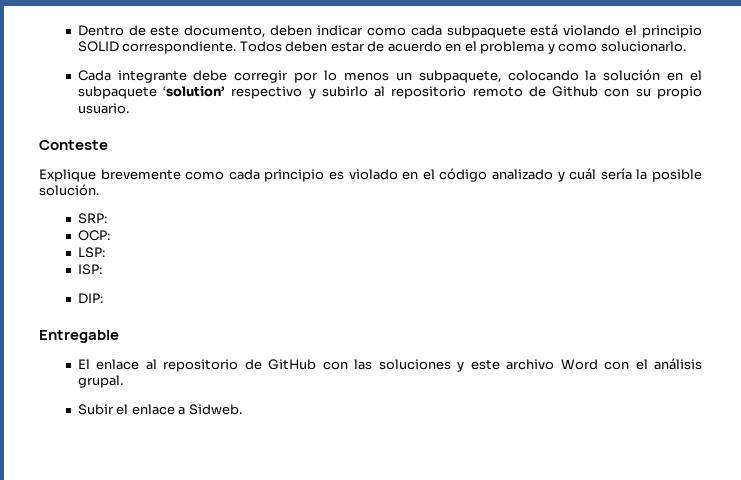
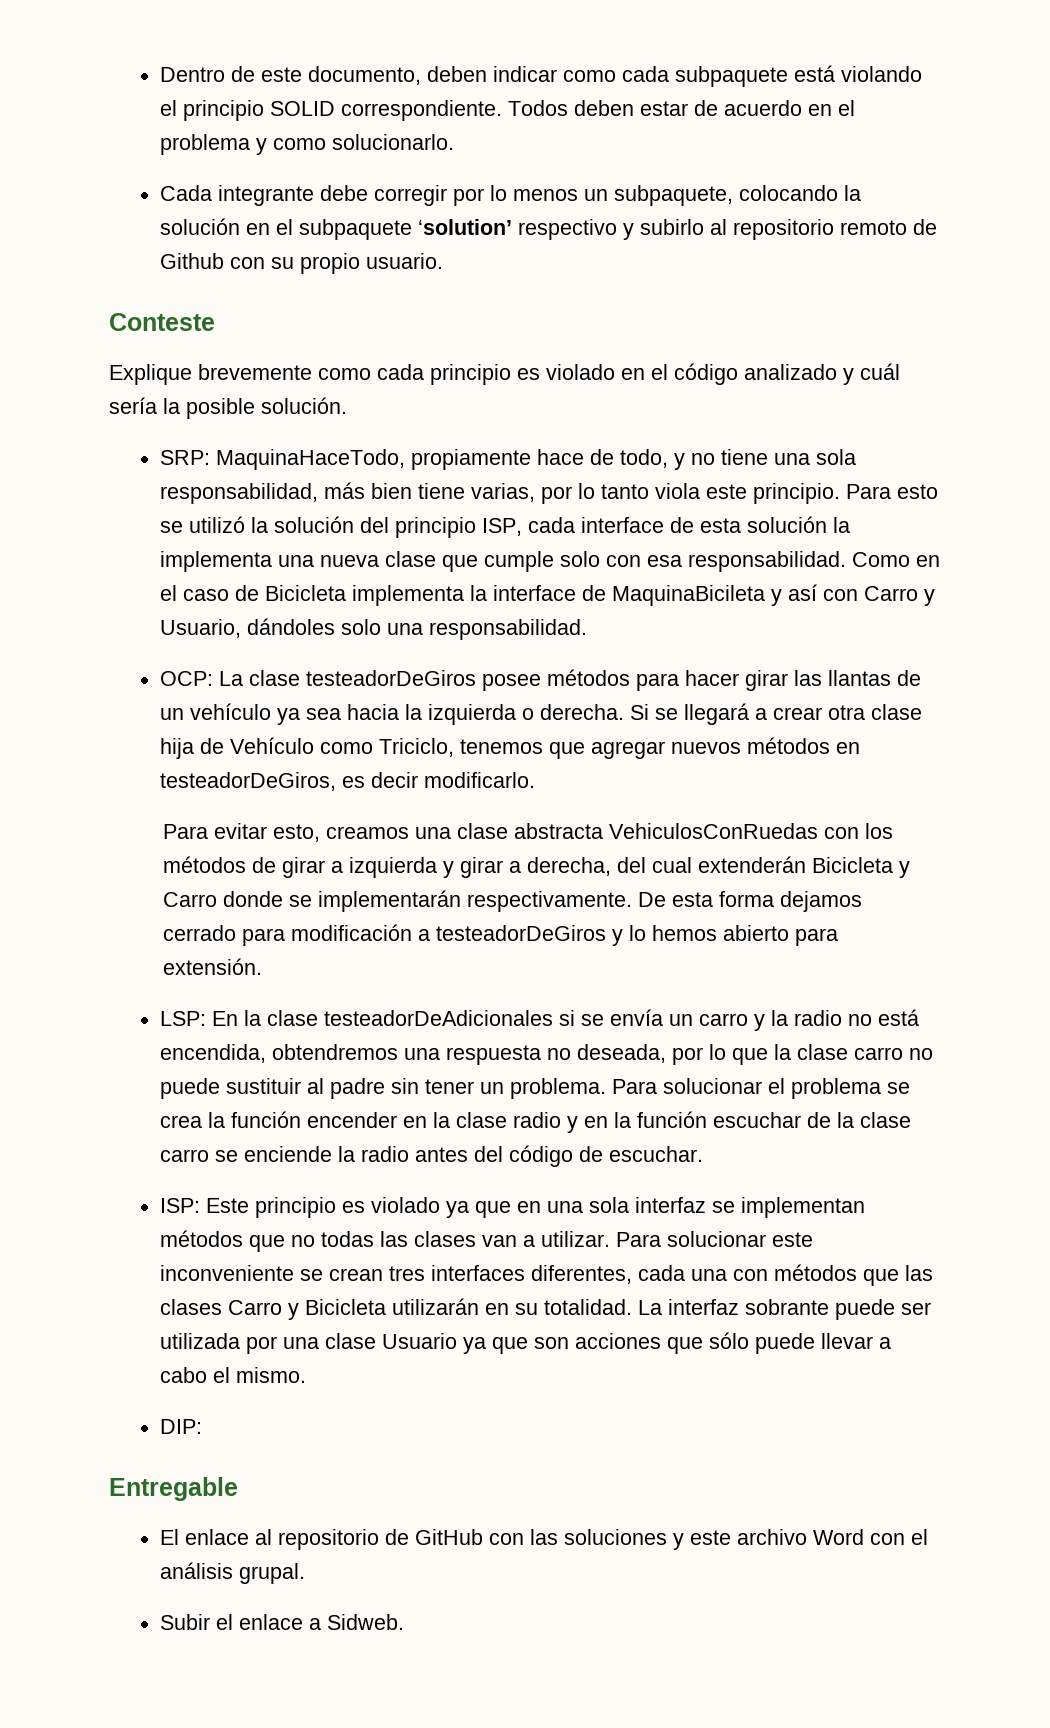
[77,230,110,241] [77,247,105,258] [77,264,102,275] // OCP: // LSP: // ISP: -> [215,449,856,470] [159,482,938,504] [159,516,850,538] [159,551,940,572] [159,584,935,606] [159,618,587,640] [159,669,921,691] [159,703,922,725] [159,737,860,759] [159,772,535,791] [163,823,894,842] [163,856,911,878] [163,890,863,912] [163,924,839,946] [163,958,263,975] [159,1009,919,1031] [159,1044,933,1065] [159,1078,910,1099] [159,1111,911,1133] [159,1145,703,1167] [159,1197,865,1218] [159,1230,813,1252] [159,1264,933,1286] [159,1298,931,1320] [159,1332,891,1354] [159,1367,306,1383] MaquinaHaceTodo, propiamente hace de todo, y no tiene una sola responsabilidad, más bien tiene varias, por lo tanto viola este principio. Para esto se utilizó la solución del principio ISP, cada interface de esta solución la implementa una nueva clase que cumple solo con esa responsabilidad. Como en el caso de Bicicleta implementa la interface de MaquinaBicileta y así con Carro y Usuario, dándoles solo una responsabilidad. // OCP: La clase testeadorDeGiros posee métodos para hacer girar las llantas de un vehículo ya sea hacia la izquierda o derecha. Si se llegará a crear otra clase hija de Vehículo como Triciclo, tenemos que agregar nuevos métodos en testeadorDeGiros, es decir modificarlo. // Para evitar esto, creamos una clase abstracta VehiculosConRuedas con los métodos de girar a izquierda y girar a derecha, del cual extenderán Bicicleta y Carro donde se implementarán respectivamente. De esta forma dejamos cerrado para modificación a testeadorDeGiros y lo hemos abierto para extensión. // LSP: En la clase testeadorDeAdicionales si se envía un carro y la radio no está encendida, obtendremos una respuesta no deseada, por lo que la clase carro no puede sustituir al padre sin tener un problema. Para solucionar el problema se crea la función encender en la clase radio y en la función escuchar de la clase carro se enciende la radio antes del código de escuchar. // ISP: Este principio es violado ya que en una sola interfaz se implementan métodos que no todas las clases van a utilizar. Para solucionar este inconveniente se crean tres interfaces diferentes, cada una con métodos que las clases Carro y Bicicleta utilizarán en su totalidad. La interfaz sobrante puede ser utilizada por una clase Usuario ya que son acciones que sólo puede llevar a cabo el mismo.

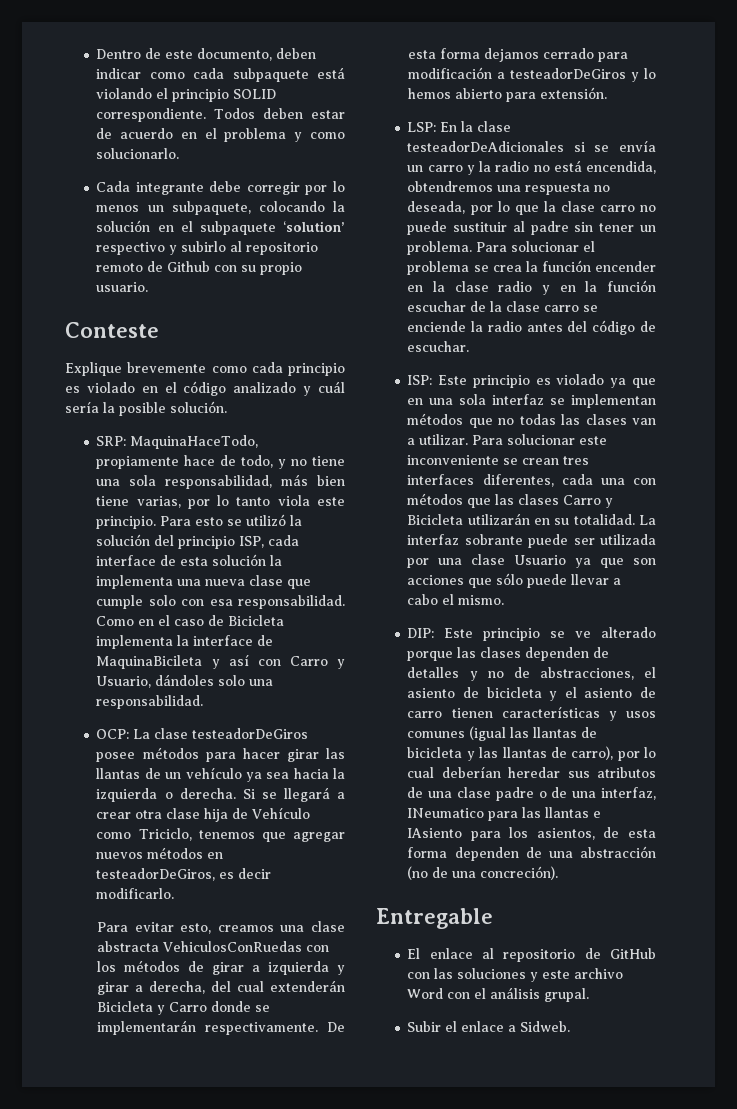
(202, 1426) none -> [444,627,656,641] [407,647,610,661] [407,667,656,681] [407,687,656,701] [407,706,656,721] [407,726,598,741] [407,746,656,761] [407,766,656,778] [407,787,656,801] [407,807,602,821] [407,827,656,841] [407,846,656,861] [407,866,559,880] Este principio se ve alterado porque las clases dependen de detalles y no de abstracciones, el asiento de bicicleta y el asiento de carro tienen características y usos comunes (igual las llantas de bicicleta y las llantas de carro), por lo cual deberían heredar sus atributos de una clase padre o de una interfaz, INeumatico para las llantas e IAsiento para los asientos, de esta forma dependen de una abstracción (no de una concreción).

